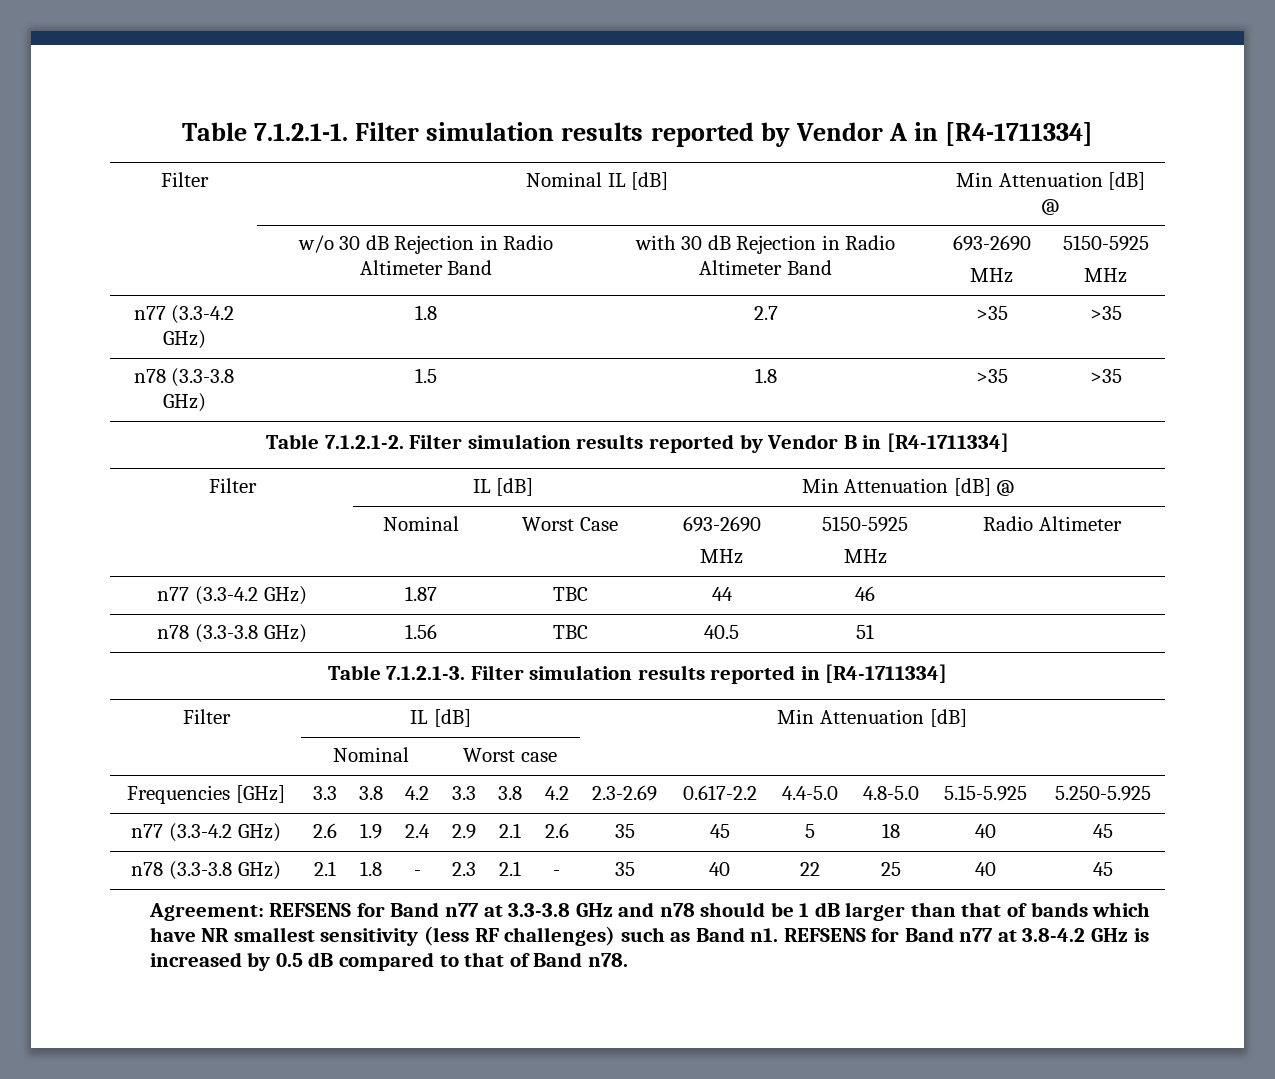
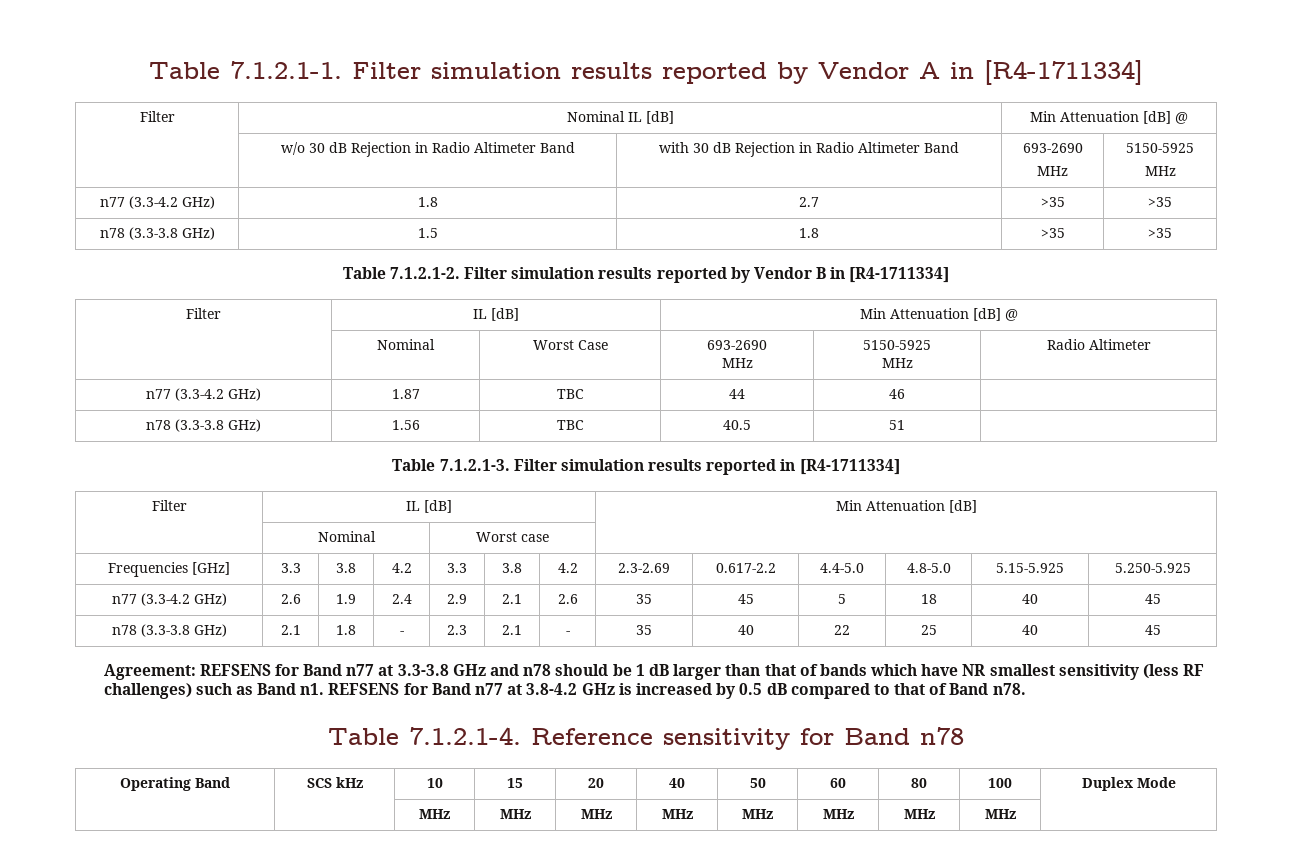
(628, 960) none -> [328,727,964,750] [120,777,230,791] [306,777,363,788] [426,778,443,788] [507,778,523,788] [588,778,604,788] [669,778,685,788] [749,778,766,788] [830,778,846,788] [911,778,927,788] [988,778,1012,788] [1081,777,1176,791] [419,809,451,819] [499,809,531,819] [580,809,612,819] [661,809,693,819] [742,809,773,819] [822,809,854,819] [903,809,935,819] [984,809,1016,819] // Table 7.1.2.1-4. Reference sensitivity for Band n78 // Operating Band | SCS kHz | 10 | 15 | 20 | 40 | 50 | 60 | 80 | 100 | Duplex Mode // | | MHz | MHz | MHz | MHz | MHz | MHz | MHz | MHz |

